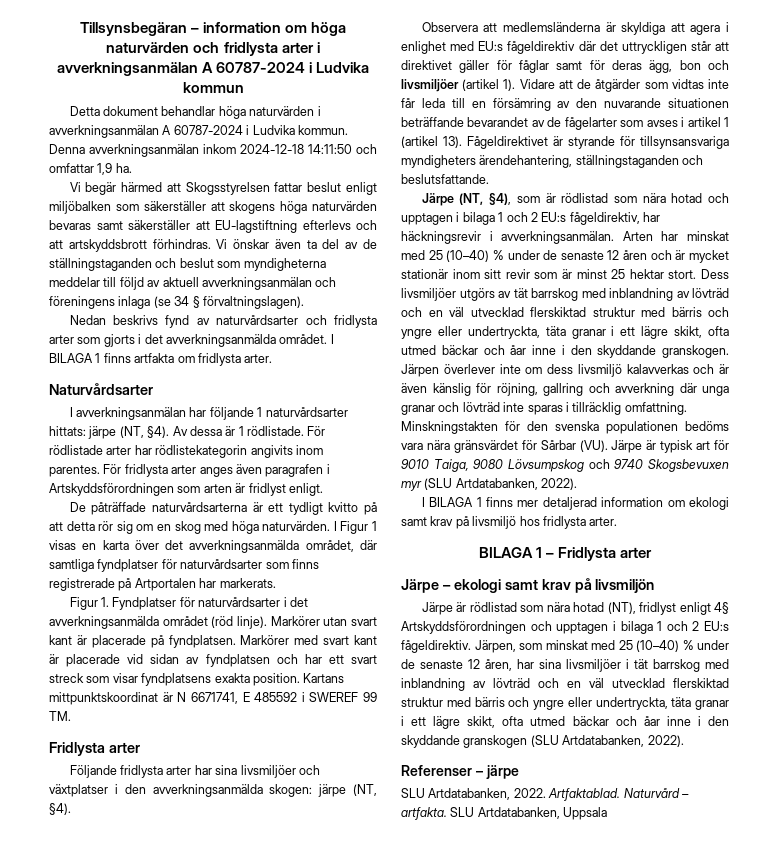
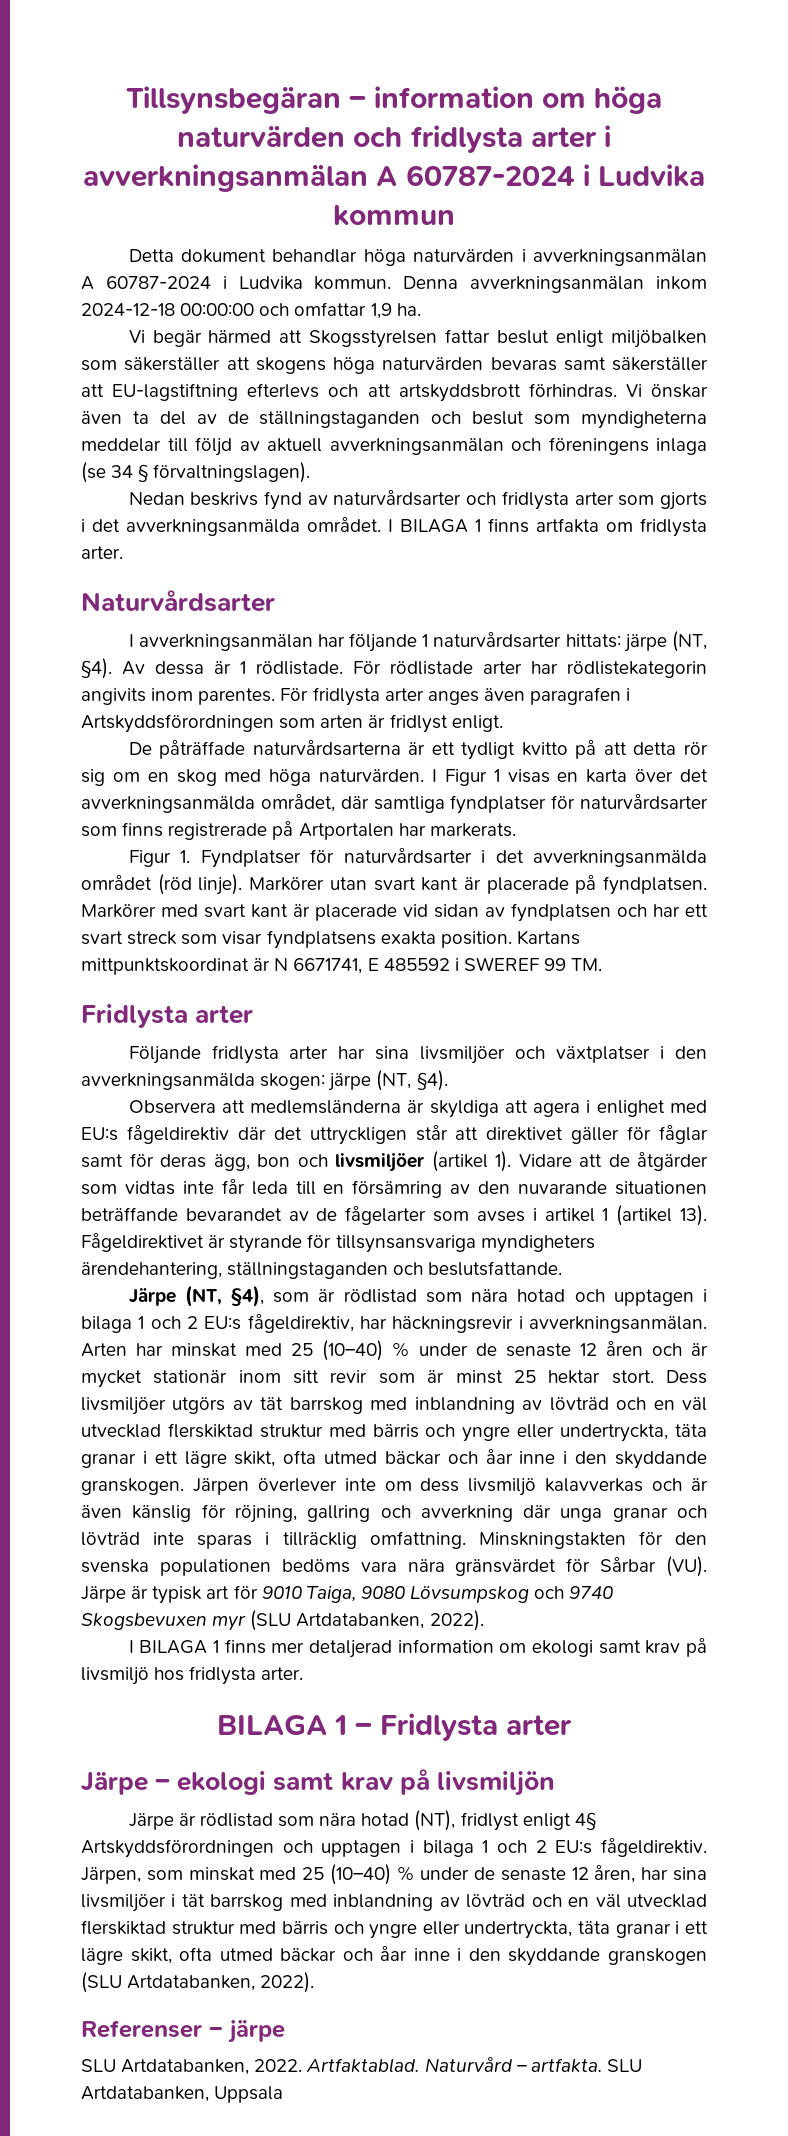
[308,144,352,154] 14:11:50 -> [180,303,255,316] 00:00:00

